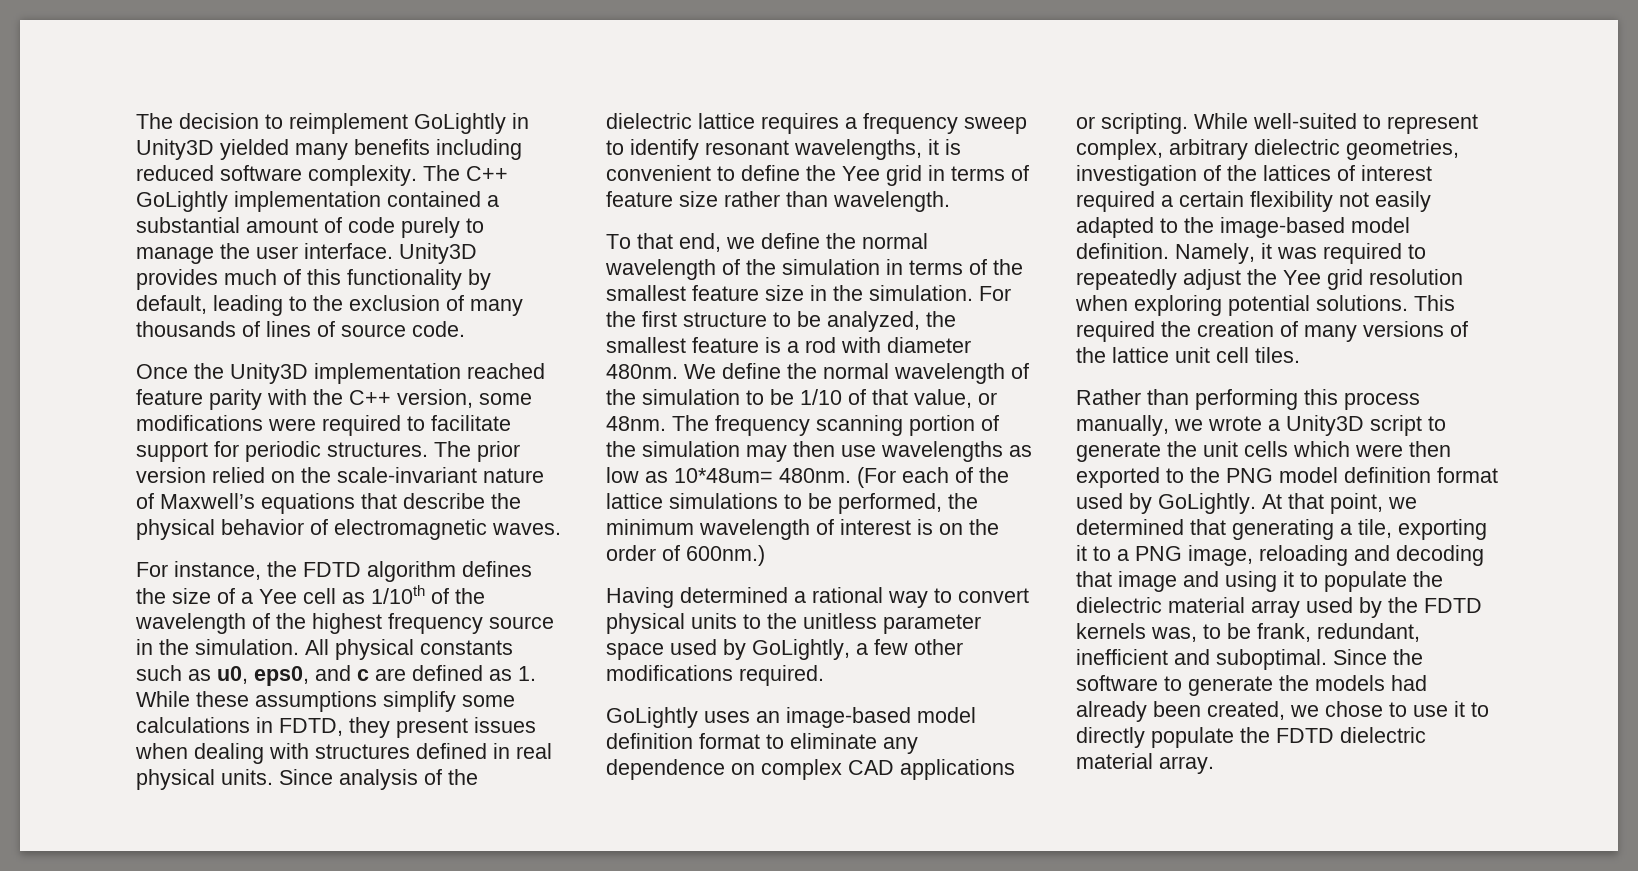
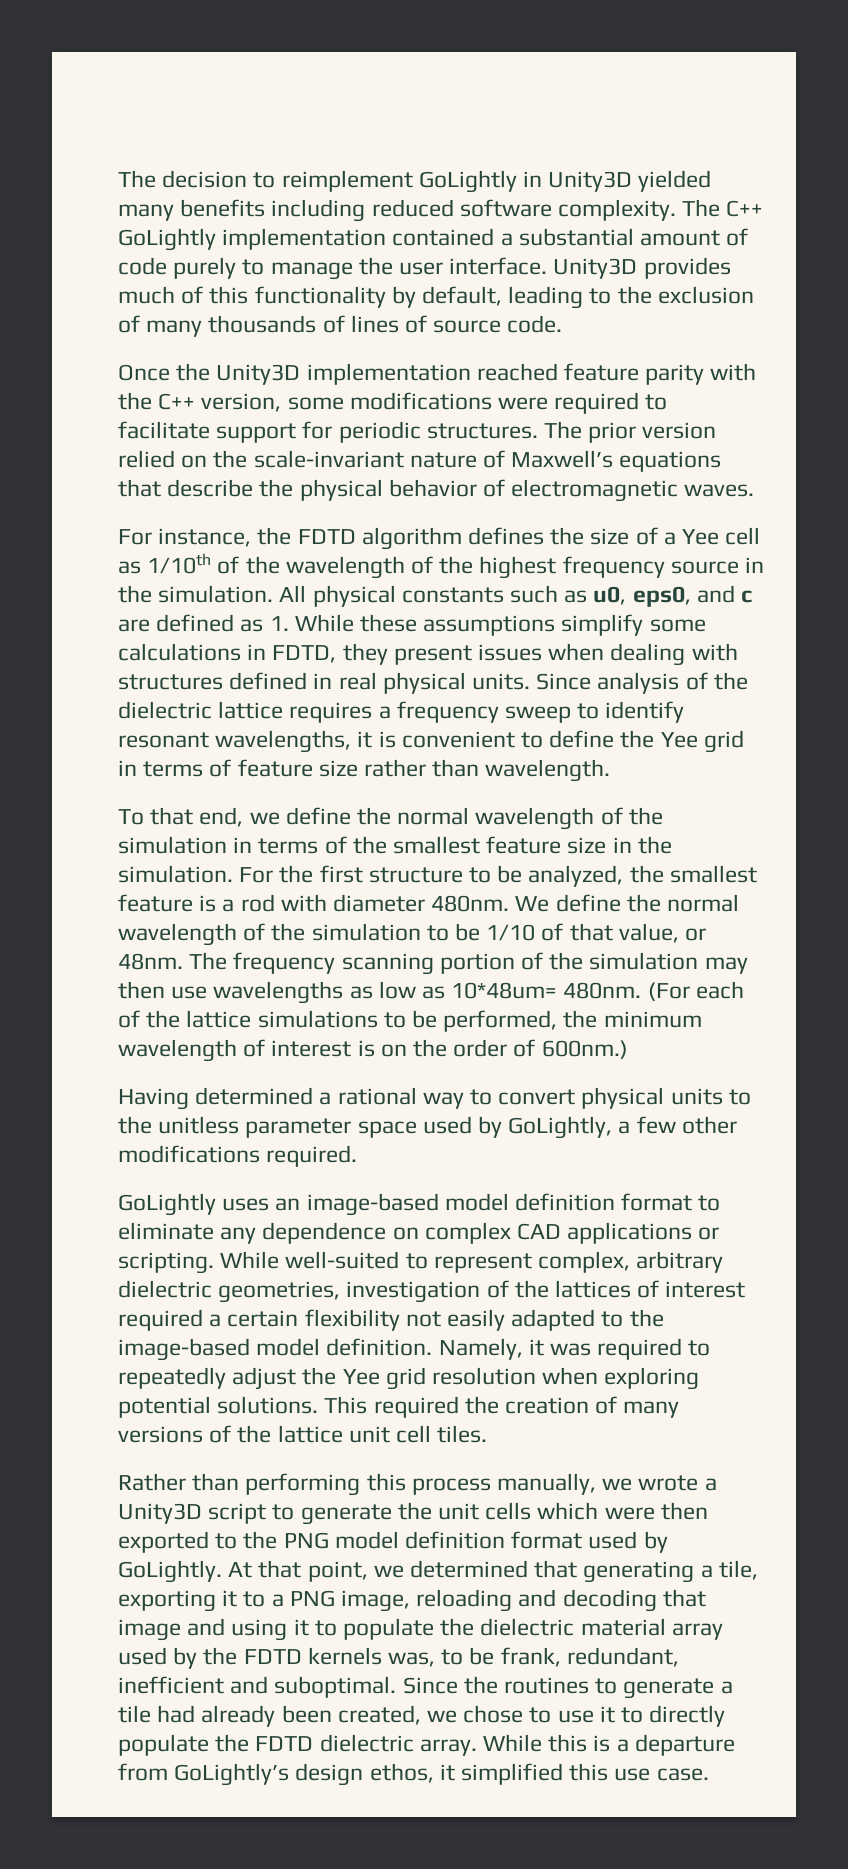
[1076,675,1385,696] software to generate the models -> [504,1677,733,1699] [118,1705,151,1723] routines to generate a tile
[1076,753,1214,774] material array. -> [419,1734,735,1756] [118,1763,709,1786] array. While this is a departure from GoLightly’s design ethos, it simplified this use case.

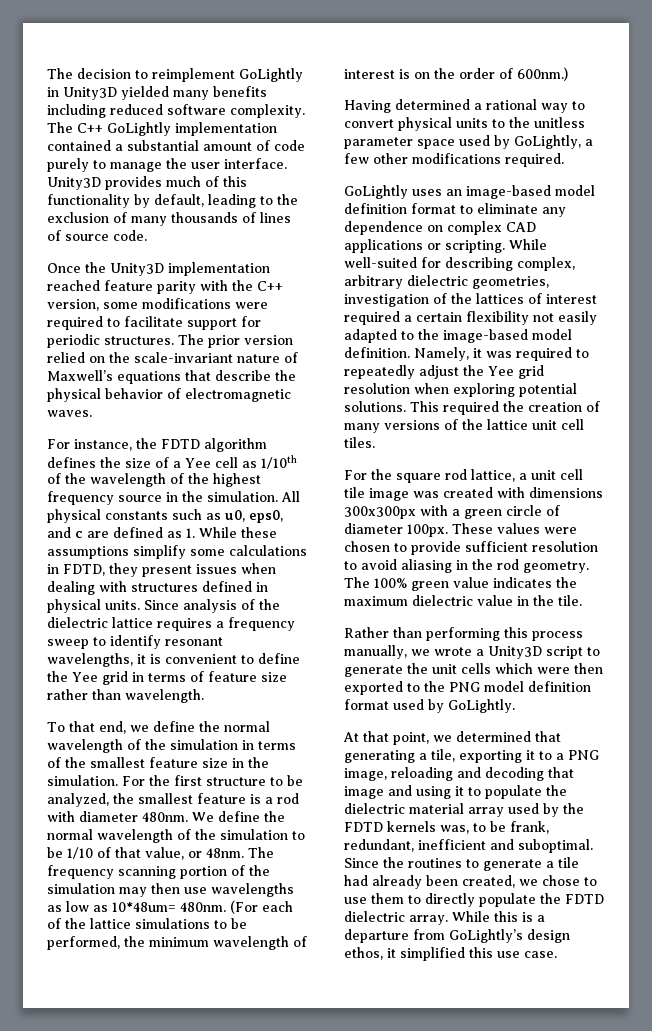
[338,672,377,690] real -> (268, 587) none
[405,1253,532,1273] to represent -> [421,257,513,271] for describing
(488, 1434) none -> [344,469,583,483] [344,487,603,501] [344,505,560,519] [344,523,577,537] [344,541,598,555] [344,559,589,573] [344,577,577,591] [344,595,582,606] // For the square rod lattice, a unit cell tile image was created with dimensions 300x300px with a green circle of diameter 100px. These values were chosen to provide sufficient resolution to avoid aliasing in the rod geometry. The 100% green value indicates the maximum dielectric value in the tile.
(222, 1571) none -> (515, 706) //
[599,1706,615,1723] it -> [371,893,404,904] them

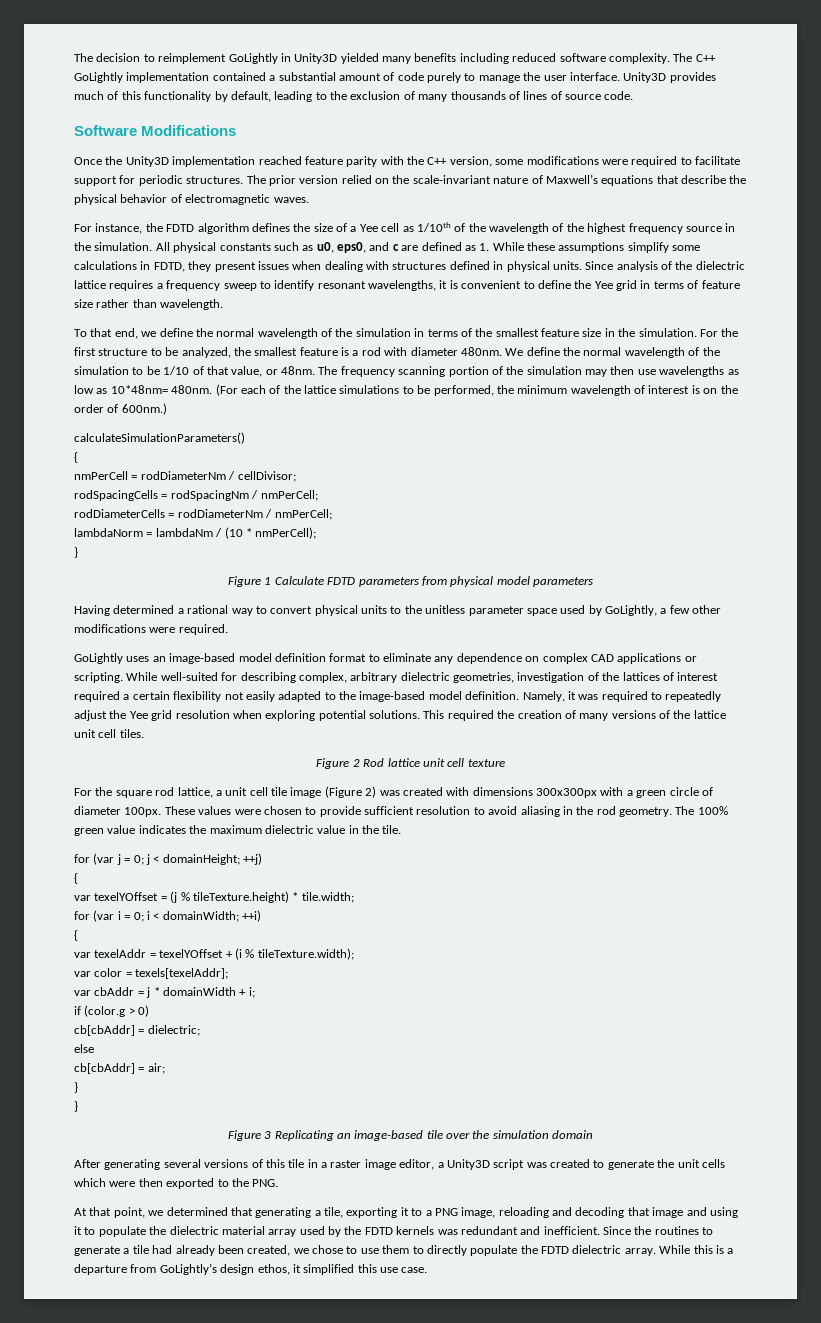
(147, 235) none -> [74,125,237,136] // Software Modifications
[112,902,176,912] 10*48um= -> [110,385,168,394] 10*48nm=
(568, 74) none -> [74,432,245,444] [74,452,78,463] [74,471,296,482] [74,490,318,501] [74,509,332,520] [74,527,317,539] [74,547,78,558] [228,576,593,587] // calculateSimulationParameters() // { // nmPerCell = rodDiameterNm / cellDivisor; // rodSpacingCells = rodSpacingNm / nmPerCell; // rodDiameterCells = rodDiameterNm / nmPerCell; // lambdaNorm = lambdaNm / (10 * nmPerCell); // } // Figure 1 Calculate FDTD parameters from physical model parameters
(501, 158) none -> [149,627,176,633] were
(375, 442) none -> [316,758,505,769] // Figure 2 Rod lattice unit cell texture
(409, 494) none -> [324,786,377,798] (Figure 2)
[344,627,583,641] [344,645,472,659] Rather than performing this process manually, we wrote -> [74,853,262,865] [74,873,78,884] [74,891,354,903] [74,910,261,922] [74,930,78,941] [74,948,354,960] [74,968,229,979] [74,987,255,998] [74,1005,150,1017] [74,1025,200,1036] [74,1044,94,1053] [74,1063,165,1074] [74,1082,78,1093] [74,1101,78,1112] [227,1130,594,1141] [74,1159,435,1170] for (var j = 0; j < domainHeight; ++j) // { // var texelYOffset = (j % tileTexture.height) * tile.width; // for (var i = 0; i < domainWidth; ++i) // { // var texelAddr = texelYOffset + (i % tileTexture.width); // var color = texels[texelAddr]; // var cbAddr = j * domainWidth + i; // if (color.g > 0) // cb[cbAddr] = dielectric; // else // cb[cbAddr] = air; // } // } // Figure 3 Replicating an image-based tile over the simulation domain // After generating several versions of this tile in a raster image editor,
(583, 652) none -> [526,1159,590,1168] was created
[449,681,591,692] [344,699,515,713] PNG model definition format used by GoLightly. -> [252,1179,279,1187] PNG.
[440,821,549,834] [344,839,593,853] was, to be frank, redundant, inefficient and suboptimal. -> [437,1226,600,1235] was redundant and inefficient.

